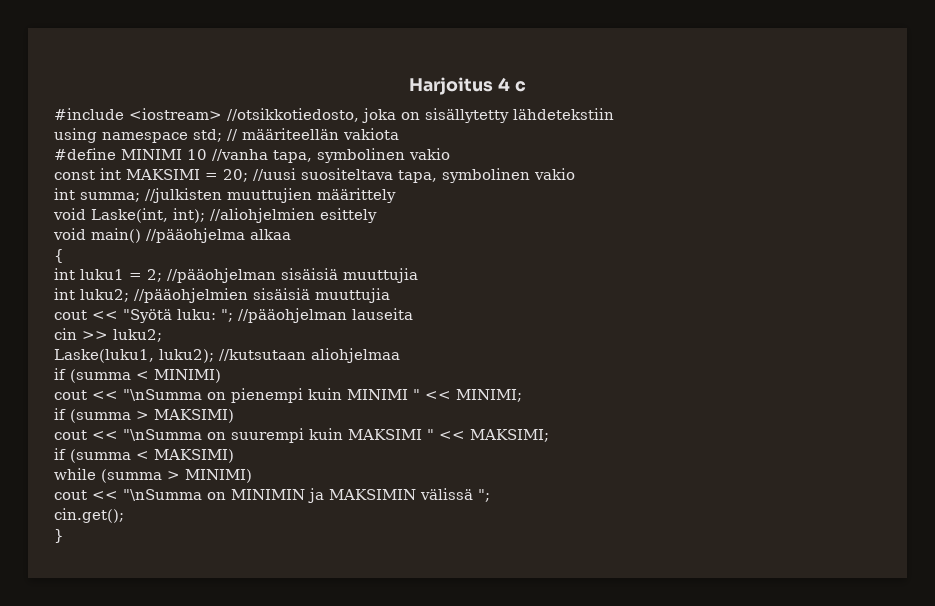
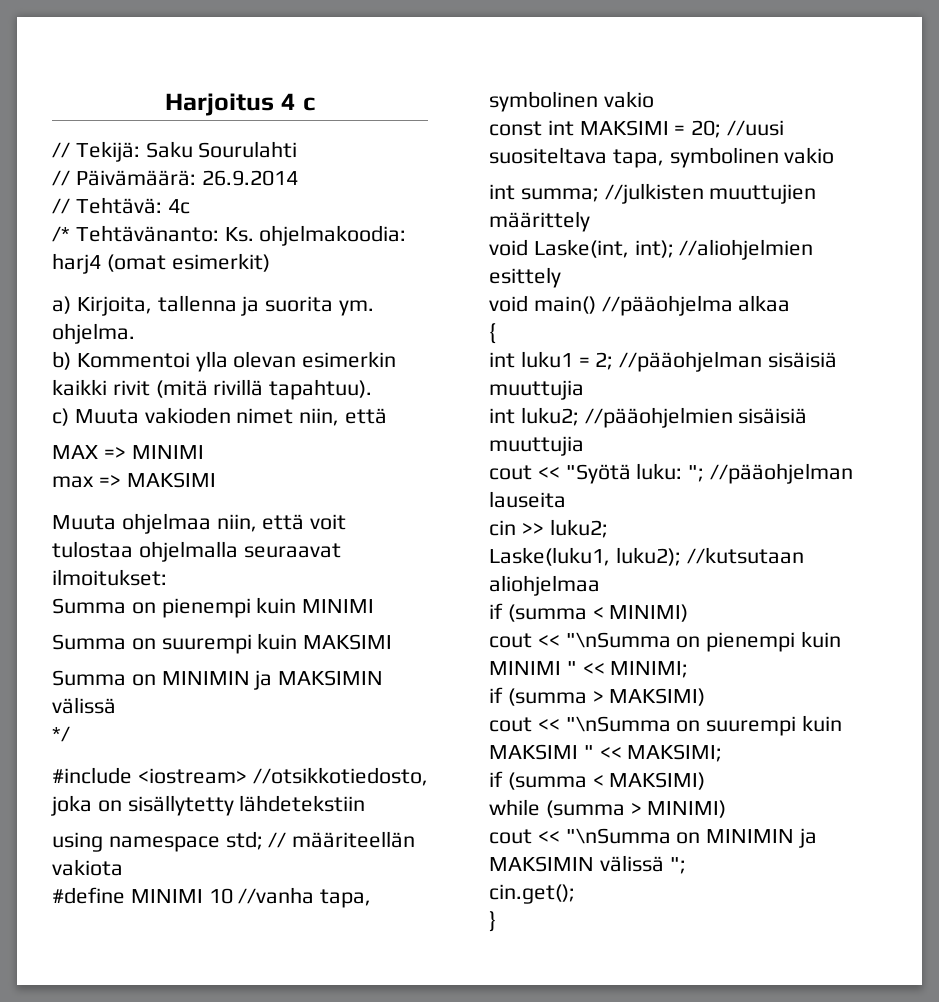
(526, 86) none -> [52,141,298,162] [52,170,298,186] [52,197,190,214] [52,225,407,246] [52,253,270,274] [52,295,375,316] [52,323,135,344] [52,351,397,372] [52,379,373,400] [52,407,388,426] [52,445,204,459] [52,472,216,488] [52,513,347,534] [52,541,341,562] [52,569,167,586] [52,597,375,618] [52,633,393,654] [52,670,384,690] [52,697,116,714] [52,726,70,742] // // Tekijä: Saku Sourulahti // // Päivämäärä: 26.9.2014 // // Tehtävä: 4c // /* Tehtävänanto: Ks. ohjelmakoodia: harj4 (omat esimerkit) // a) Kirjoita, tallenna ja suorita ym. ohjelma. // b) Kommentoi ylla olevan esimerkin kaikki rivit (mitä rivillä tapahtuu). // c) Muuta vakioden nimet niin, että // MAX => MINIMI // max => MAKSIMI // Muuta ohjelmaa niin, että voit tulostaa ohjelmalla seuraavat ilmoitukset: // Summa on pienempi kuin MINIMI // Summa on suurempi kuin MAKSIMI // Summa on MINIMIN ja MAKSIMIN välissä // */

